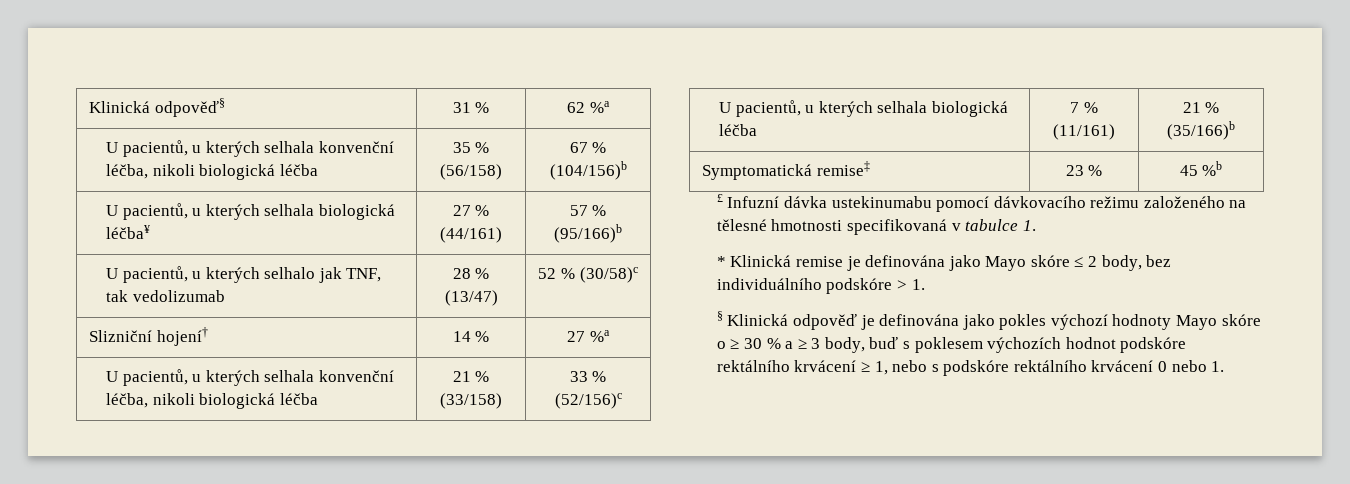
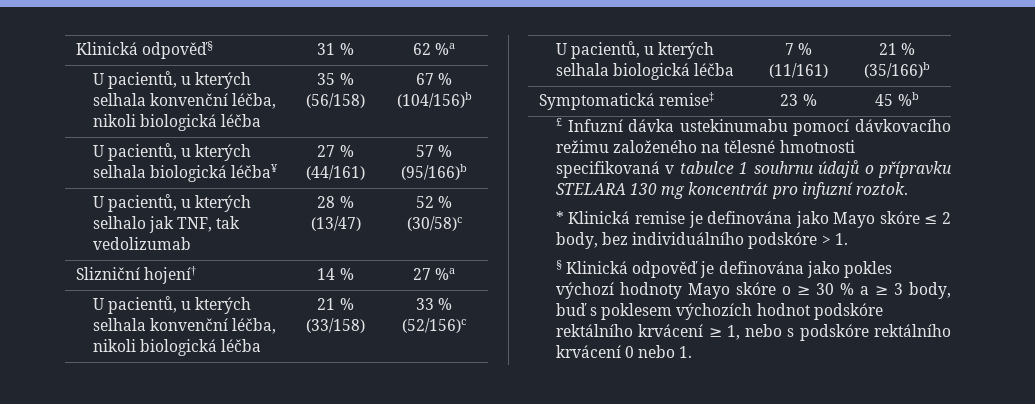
[1022,220,1036,231] 1. -> [739,160,952,178] [555,182,909,199] 1 souhrnu údajů o přípravku STELARA 130 mg koncentrát pro infuzní roztok.

